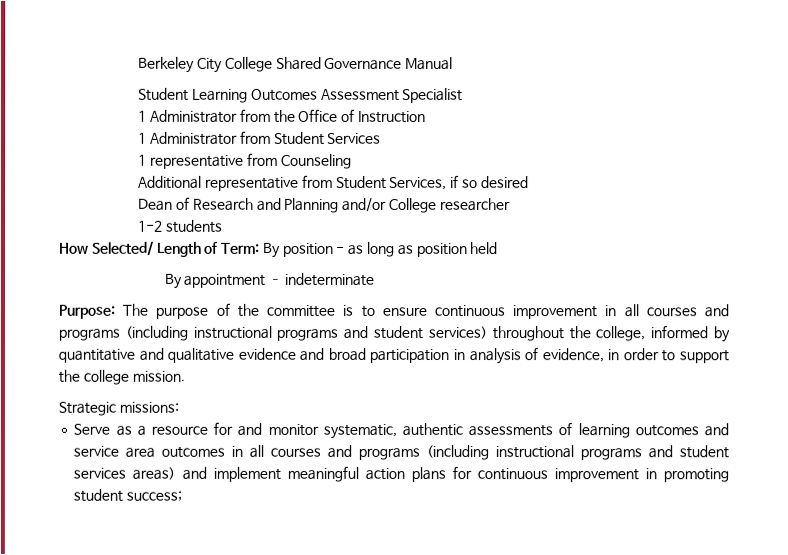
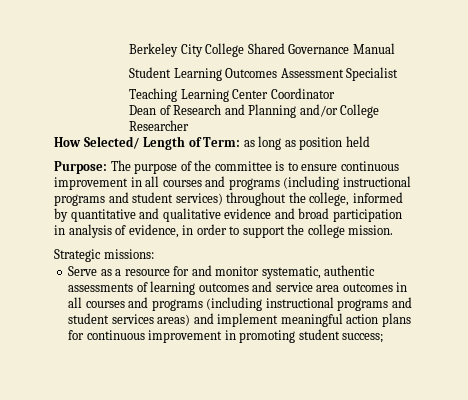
[138,108,426,124] [138,130,382,145] [138,152,352,169] [138,174,529,191] 1 Administrator from the Office of Instruction // 1 Administrator from Student Services // 1 representative from Counseling // Additional representative from Student Services, if so desired -> [129,88,335,102] Teaching Learning Center Coordinator
[439,198,511,212] [138,219,224,233] researcher // 1-2 students -> [129,120,190,131] Researcher
[262,242,346,258] By position - -> (241, 142) none
[163,272,375,289] // By appointment – indeterminate -> (370, 141) none

